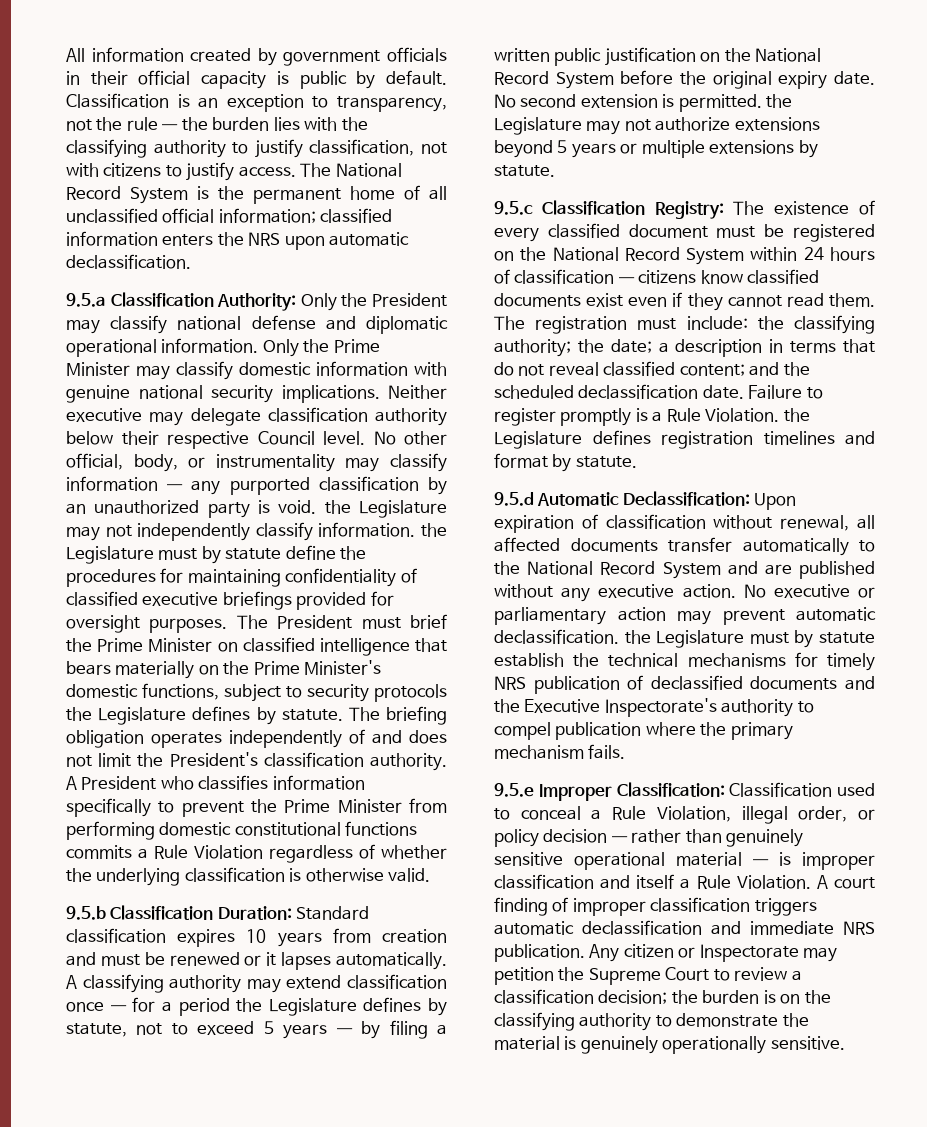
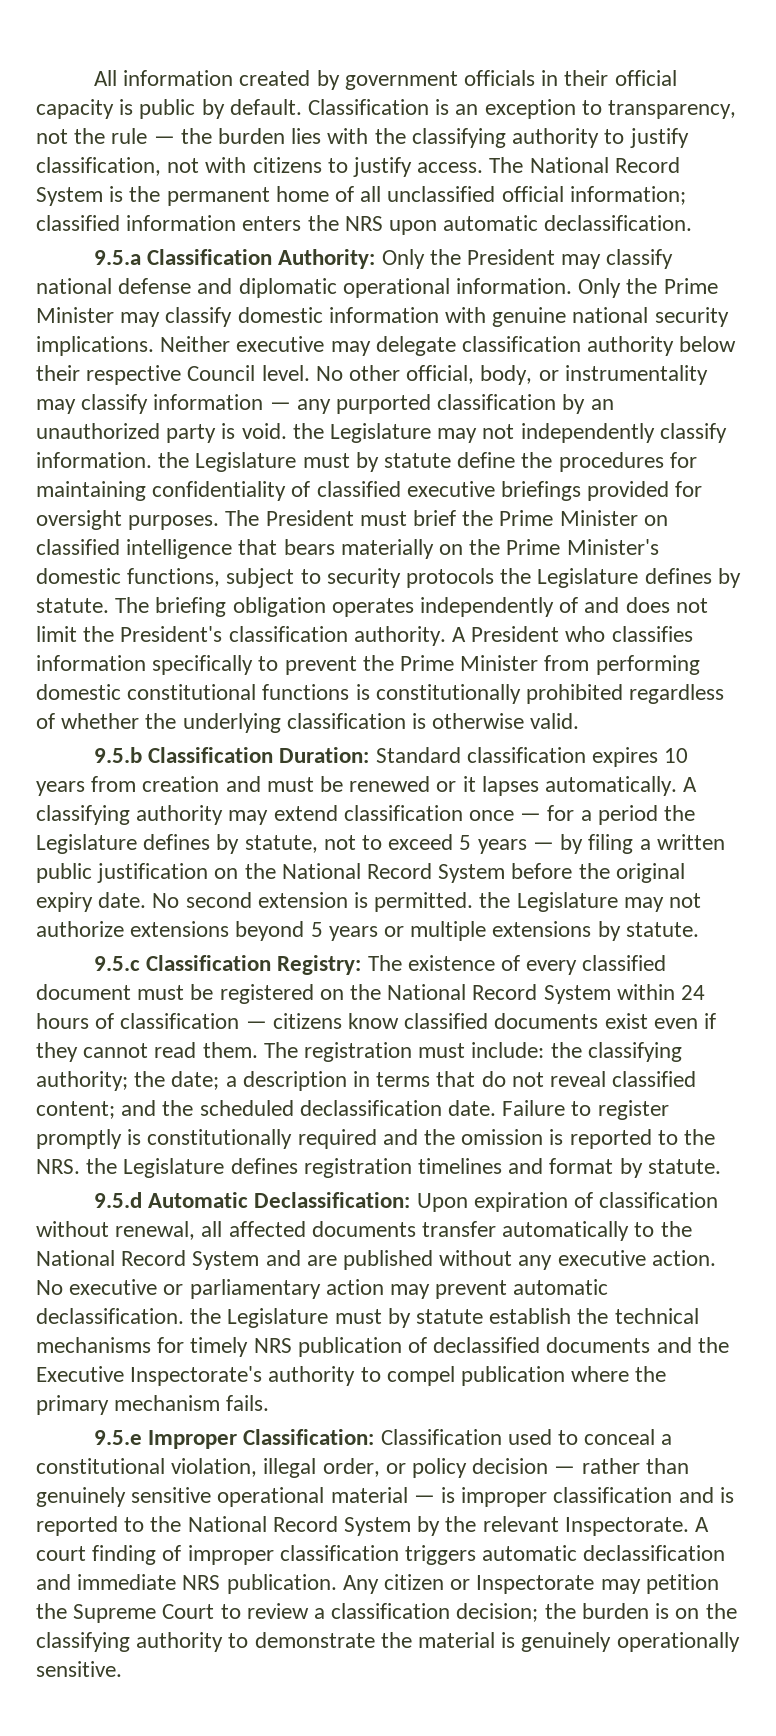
[66,845,263,859] commits a Rule Violation -> [355,684,624,704] is constitutionally prohibited
[652,408,780,422] a Rule Violation. -> [147,1129,716,1149] [36,1159,80,1174] constitutionally required and the omission is reported to the NRS.
[612,806,731,822] Rule Violation, -> [36,1458,258,1477] constitutional violation,
[636,874,811,889] itself a Rule Violation. -> [719,1487,734,1503] [36,1516,689,1536] is reported to the National Record System by the relevant Inspectorate.

